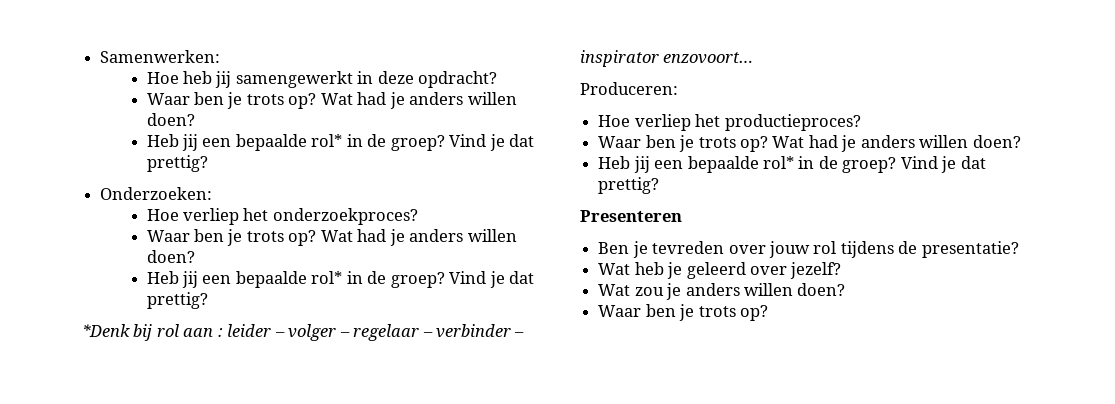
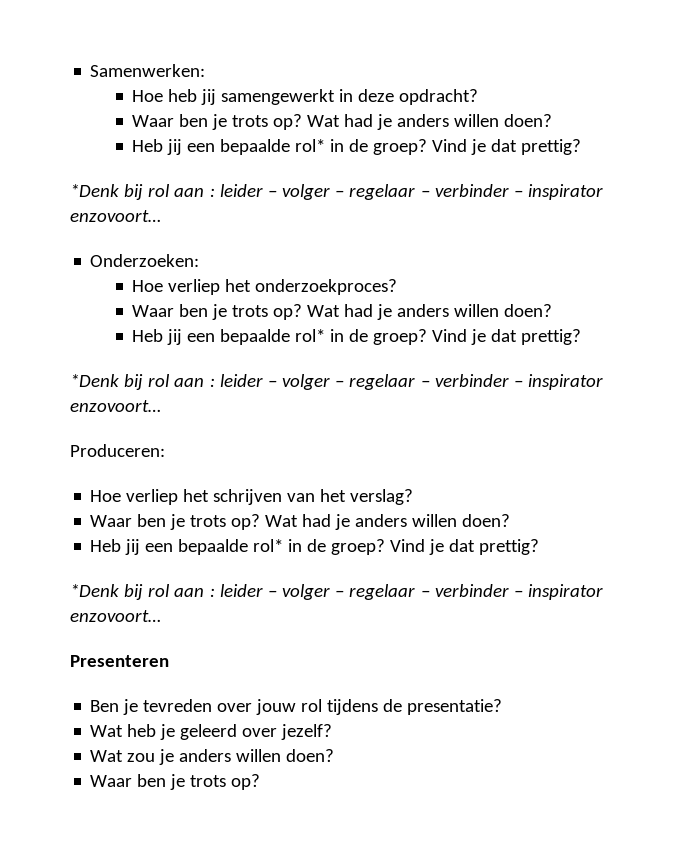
(208, 163) none -> [70,184,603,200] [70,210,161,222] // *Denk bij rol aan : leider – volger – regelaar – verbinder – inspirator enzovoort…
[724,114,861,131] productieproces? -> [213,489,414,505] schrijven van het verslag?
(660, 185) none -> [70,584,603,600] [70,610,161,622] // *Denk bij rol aan : leider – volger – regelaar – verbinder – inspirator enzovoort…

